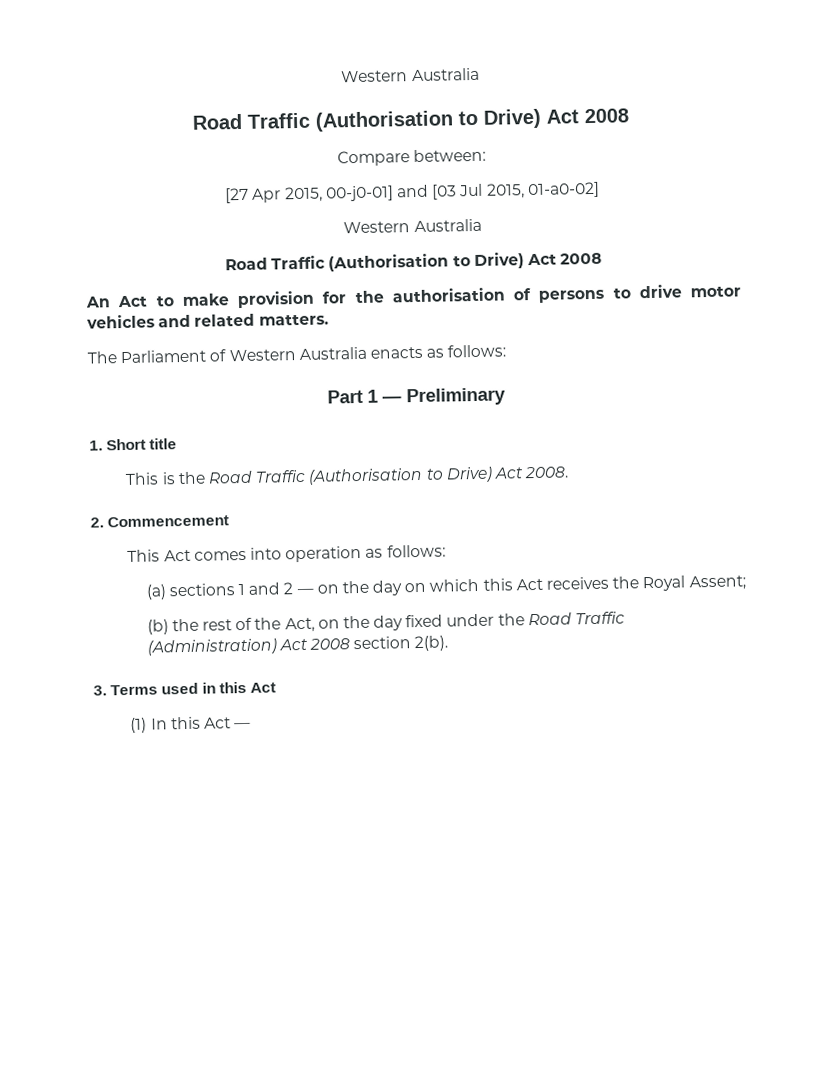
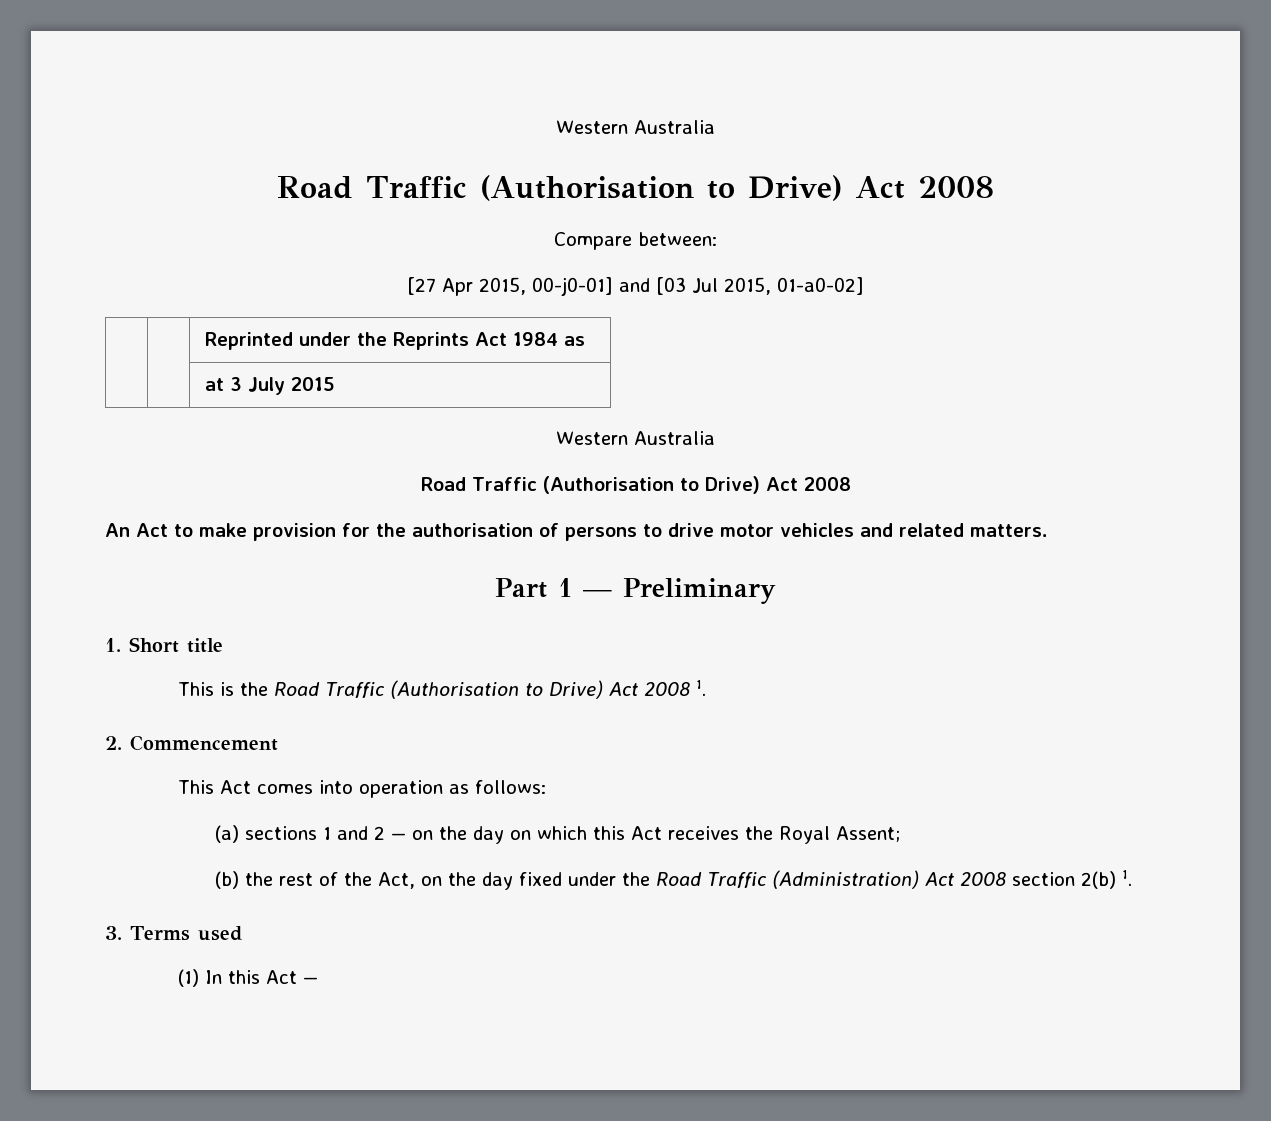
(600, 190) none -> [205,332,586,350] [205,377,336,395] // | | Reprinted under the Reprints Act 1984 as // | | at 3 July 2015
[87,344,507,364] // The Parliament of Western Australia enacts as follows: -> (1048, 530) none
[524,466,570,479] 2008. -> [644,680,707,696] 2008 1.
[414,635,449,652] 2(b). -> [1080,870,1132,889] 2(b) 1.
[201,681,276,694] in this Act -> (242, 933) none

